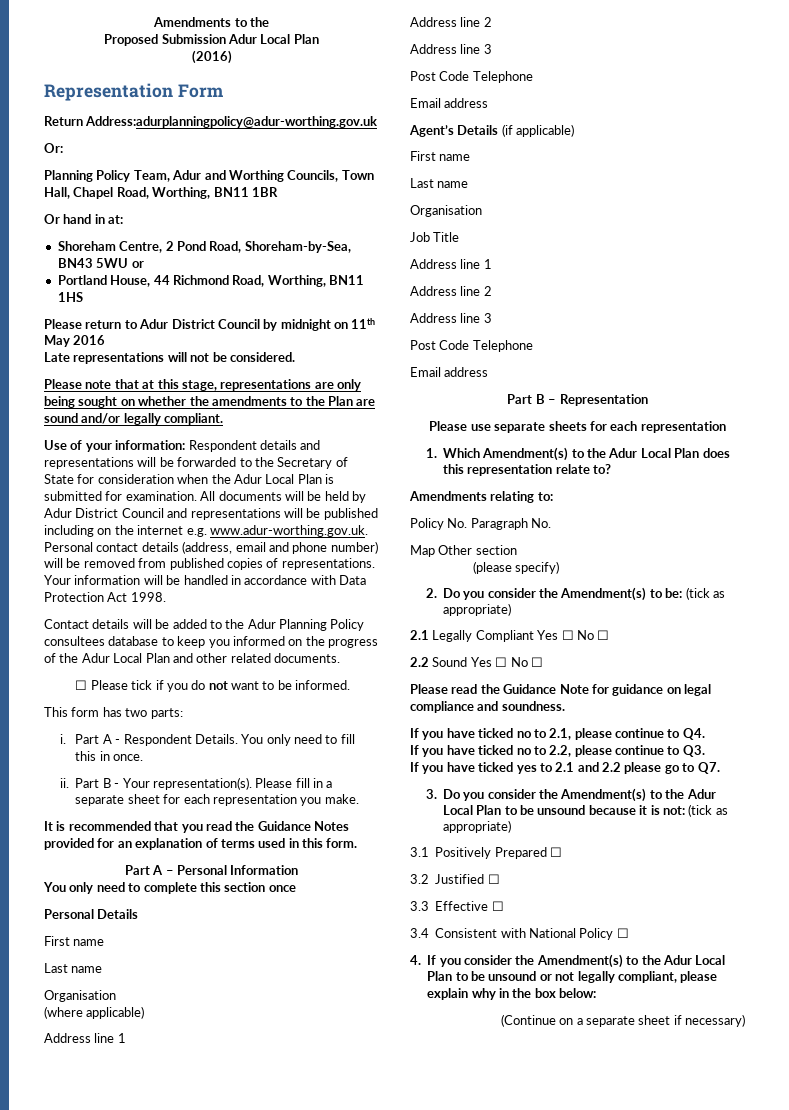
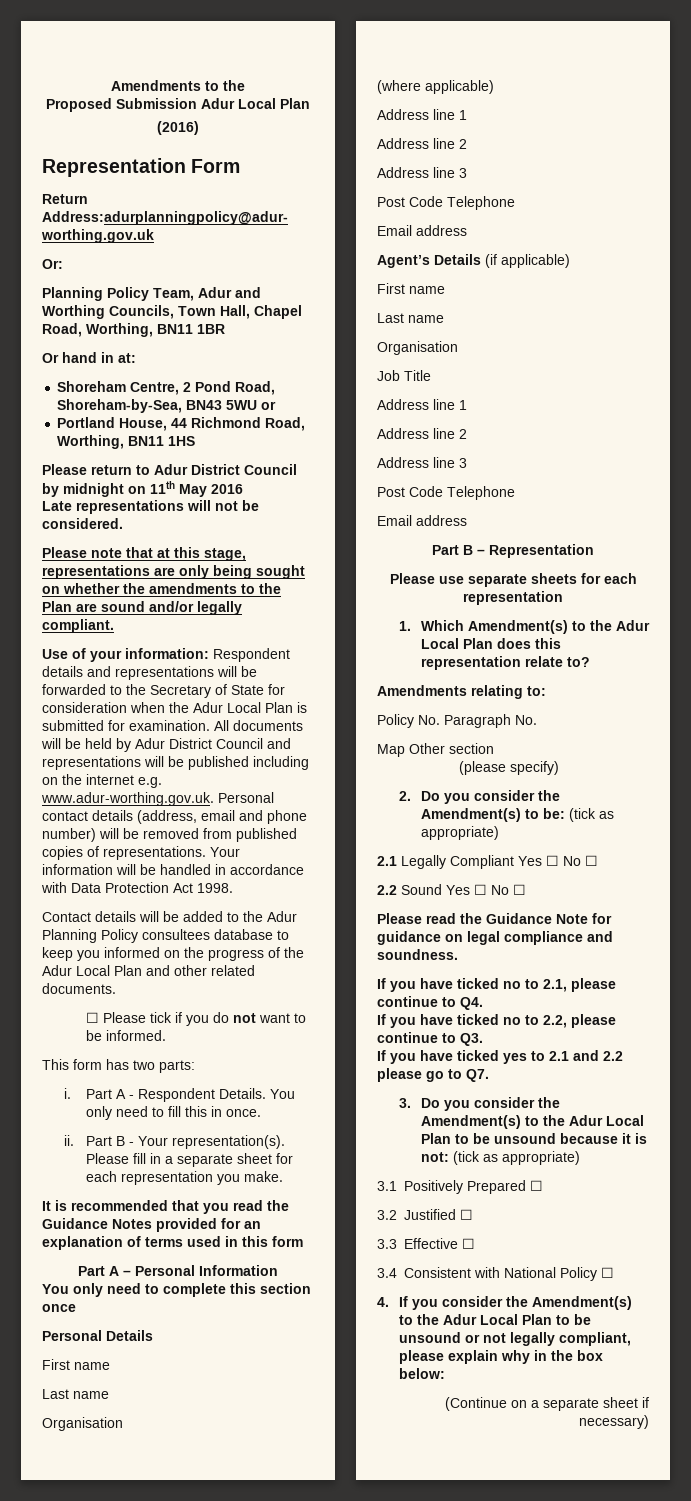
[326,838,358,848] form. -> [272,1236,303,1247] form

